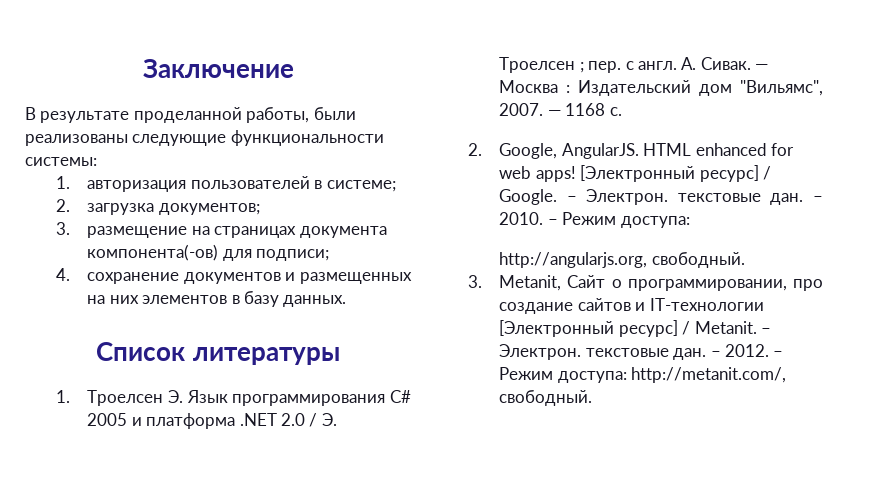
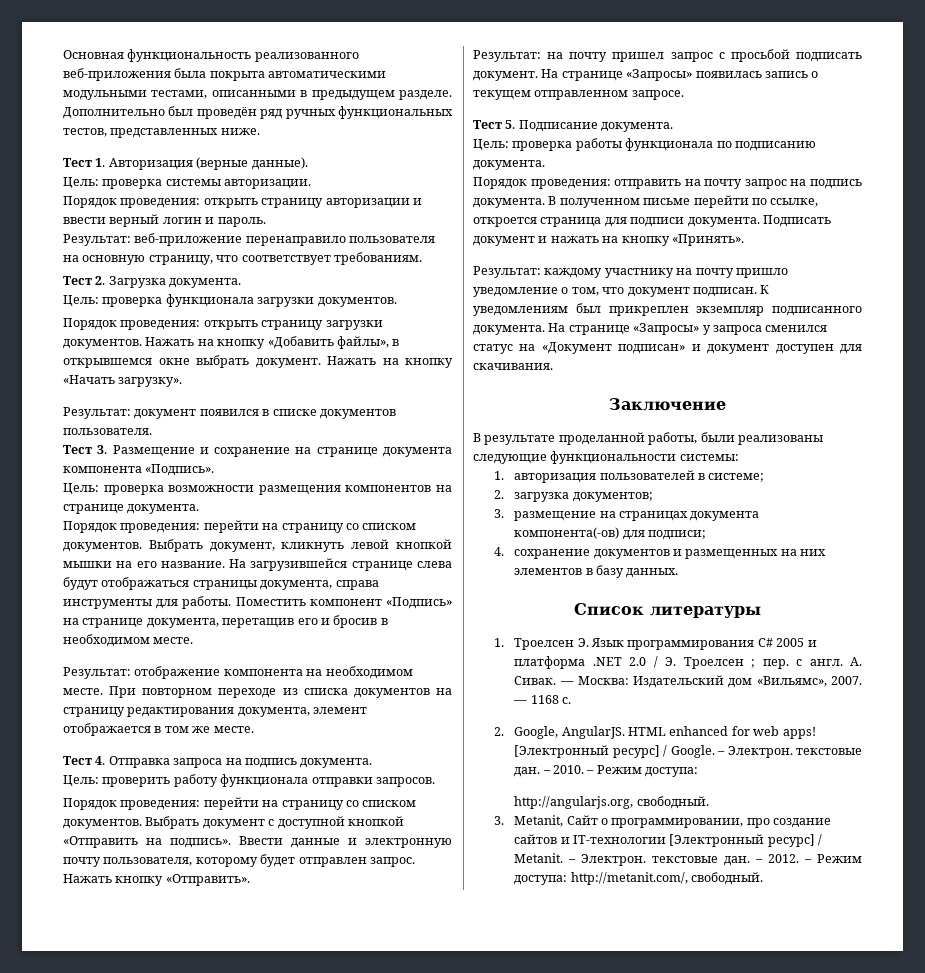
(142, 68) none -> [63,49,359,62] [63,68,387,81] [63,90,452,100] [63,106,453,119] [63,128,260,138] [63,157,308,170] [63,177,312,189] [63,196,422,208] [63,214,266,227] [63,233,436,246] [63,252,422,265] [63,276,242,288] [63,294,397,307] [63,318,383,330] [63,336,400,349] [63,355,453,368] [63,375,183,387] [63,407,396,419] [63,428,152,435] [63,445,452,457] [63,464,215,476] [63,483,452,495] [63,504,200,514] [63,520,417,533] [63,539,453,552] [63,558,452,571] [63,577,379,590] [63,596,452,609] [63,615,388,628] [63,634,194,647] [63,666,413,679] [63,686,452,698] [63,707,368,717] [63,723,254,736] [63,756,373,768] [63,774,435,787] [63,797,417,810] [63,816,404,829] [63,836,452,848] [63,854,415,867] [63,874,250,886] [473,49,862,62] [473,69,819,81] [473,90,684,100] [473,120,674,132] [473,138,816,151] [473,160,545,170] [473,177,862,189] [473,195,819,208] [473,215,831,227] [473,234,744,246] [473,266,788,278] [473,285,770,297] [473,303,862,316] [473,323,828,335] [473,342,862,354] [473,363,553,370] Основная функциональность реализованного веб-приложения была покрыта автоматическими модульными тестами, описанными в предыдущем разделе. Дополнительно был проведён ряд ручных функциональных тестов, представленных ниже. // Тест 1. Авторизация (верные данные). // Цель: проверка системы авторизации. // Порядок проведения: открыть страницу авторизации и ввести верный логин и пароль. // Результат: веб-приложение перенаправило пользователя на основную страницу, что соответствует требованиям. // Тест 2. Загрузка документа. // Цель: проверка функционала загрузки документов. // Порядок проведения: открыть страницу загрузки документов. Нажать на кнопку «Добавить файлы», в открывшемся окне выбрать документ. Нажать на кнопку «Начать загрузку». // Результат: документ появился в списке документов пользователя. // Тест 3. Размещение и сохранение на странице документа компонента «Подпись». // Цель: проверка возможности размещения компонентов на странице документа. // Порядок проведения: перейти на страницу со списком документов. Выбрать документ, кликнуть левой кнопкой мышки на его название. На загрузившейся странице слева будут отображаться страницы документа, справа инструменты для работы. Поместить компонент «Подпись» на странице документа, перетащив его и бросив в необходимом месте. // Результат: отображение компонента на необходимом месте. При повторном переходе из списка документов на страницу редактирования документа, элемент отображается в том же месте. // Тест 4. Отправка запроса на подпись документа. // Цель: проверить работу функционала отправки запросов. // Порядок проведения: перейти на страницу со списком документов. Выбрать документ с доступной кнопкой «Отправить на подпись». Ввести данные и электронную почту пользователя, которому будет отправлен запрос. Нажать кнопку «Отправить». // Результат: на почту пришел запрос с просьбой подписать документ. На странице «Запросы» появилась запись о текущем отправленном запросе. // Тест 5. Подписание документа. // Цель: проверка работы функционала по подписанию документа. // Порядок проведения: отправить на почту запрос на подпись документа. В полученном письме перейти по ссылке, откроется страница для подписи документа. Подписать документ и нажать на кнопку «Принять». // Результат: каждому участнику на почту пришло уведомление о том, что документ подписан. К уведомлениям был прикреплен экземпляр подписанного документа. На странице «Запросы» у запроса сменился статус на «Документ подписан» и документ доступен для скачивания. //
[499,80,571,93] Москва : -> [577,676,629,685] Москва:
[740,80,823,96] "Вильямс", -> [756,676,827,687] «Вильямс»,

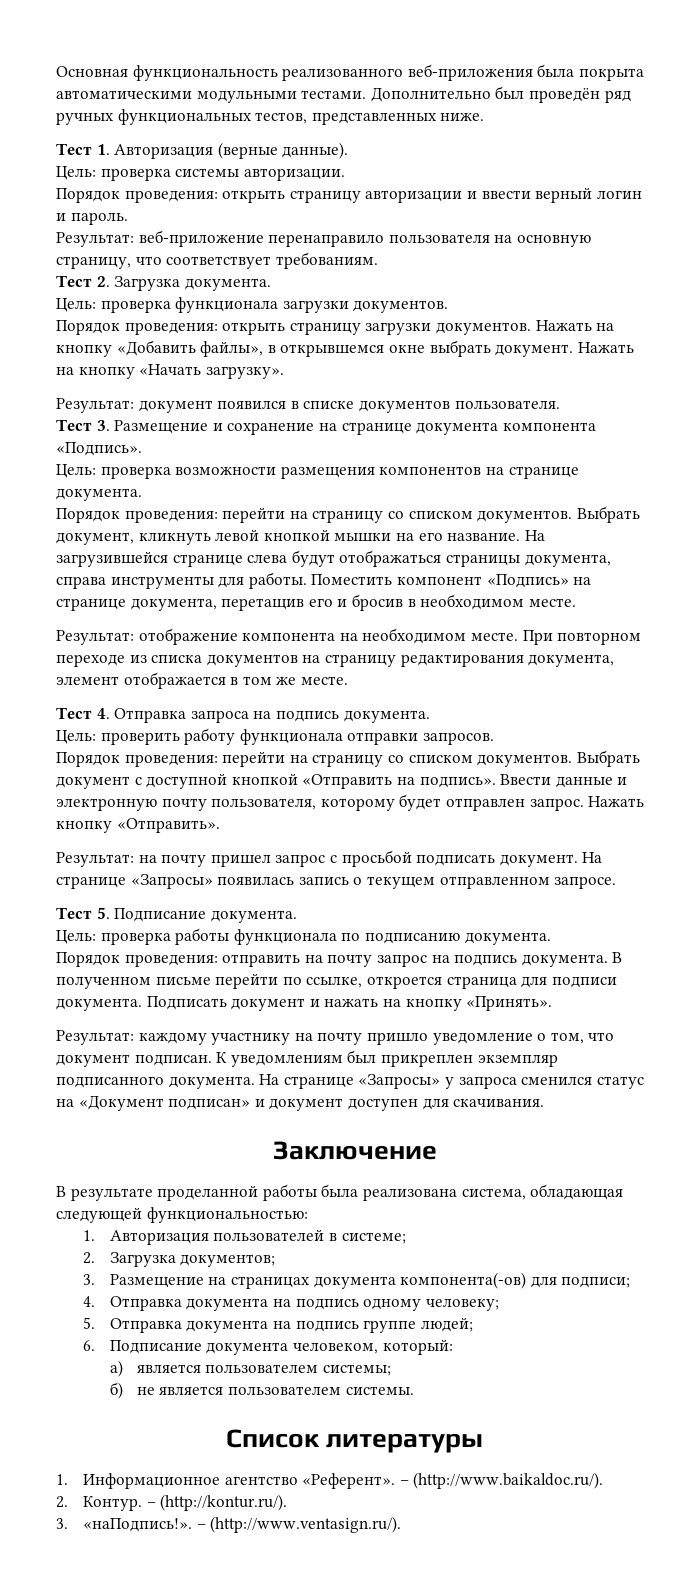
[151,90,452,100] тестами, описанными в предыдущем разделе. -> [301,90,367,99] тестами.
[648,432,823,445] [473,451,739,464] [493,471,597,483] работы, были реализованы следующие функциональности системы: // 1. авторизация -> [262,1184,624,1201] [56,1207,308,1223] [82,1230,209,1245] работы была реализована система, обладающая следующей функциональностью: // 1. Авторизация
[514,492,570,502] загрузка -> [109,1252,176,1267] Загрузка
[514,511,597,521] размещение -> [109,1274,204,1288] Размещение
[514,549,827,559] [514,565,679,578] [574,603,761,618] [493,638,817,650] [514,656,863,669] [514,675,862,688] [513,695,572,704] [493,726,816,739] [514,745,863,758] [514,765,699,777] [514,796,709,809] [493,815,832,828] [514,834,823,847] [514,853,862,866] [514,872,764,885] сохранение документов и размещенных на них элементов в базу данных. // Список литературы // 1. Троелсен Э. Язык программирования C# 2005 и платформа .NET 2.0 / Э. Троелсен ; пер. с англ. А. Сивак. — Москва: Издательский дом «Вильямс», 2007. — 1168 с. // 2. Google, AngularJS. HTML enhanced for web apps! [Электронный ресурс] / Google. – Электрон. текстовые дан. – 2010. – Режим доступа: // http://angularjs.org, свободный. // 3. Metanit, Сайт о программировании, про создание сайтов и IT-технологии [Электронный ресурс] / Metanit. – Электрон. текстовые дан. – 2012. – Режим доступа: http://metanit.com/, свободный. -> [109,1296,499,1311] [82,1317,473,1333] [82,1339,453,1355] [109,1360,391,1377] [109,1382,414,1399] [225,1429,484,1453] [56,1472,604,1489] [56,1494,288,1511] [56,1516,402,1533] Отправка документа на подпись одному человеку; // 5. Отправка документа на подпись группе людей; // 6. Подписание документа человеком, который: // а) является пользователем системы; // б) не является пользователем системы. // Список литературы // 1. Информационное агентство «Референт». – (http://www.baikaldoc.ru/). // 2. Контур. – (http://kontur.ru/). // 3. «наПодпись!». – (http://www.ventasign.ru/).

